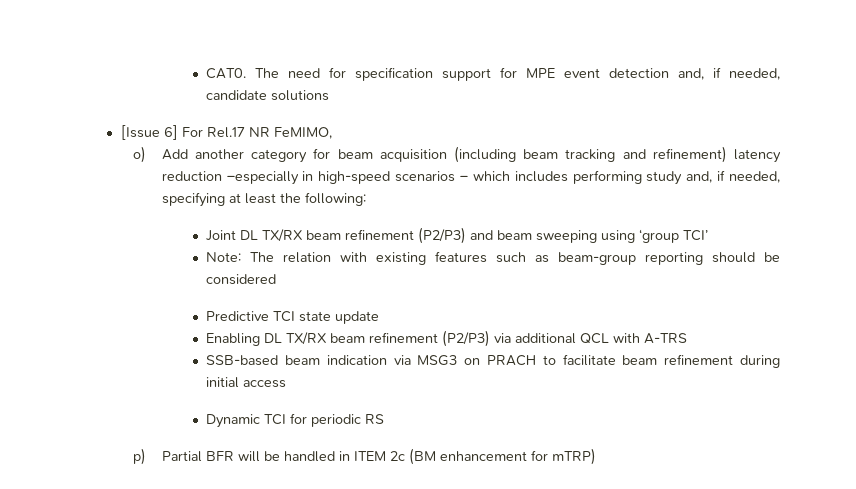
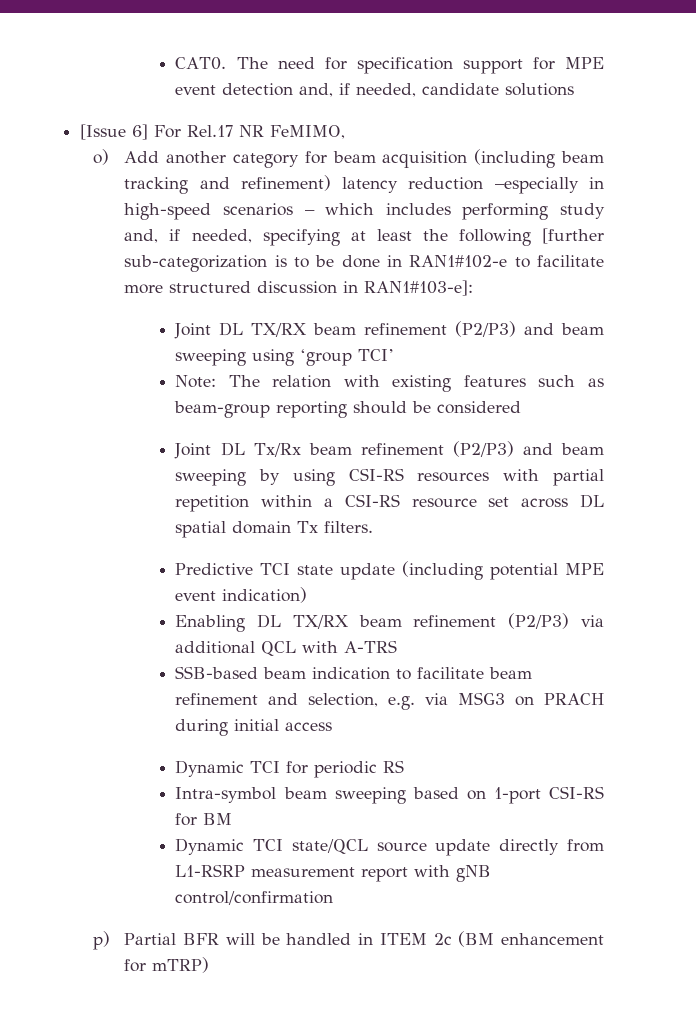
[304,192,366,206] following: -> [458,228,604,246] [124,255,604,272] [124,280,474,296] following [further sub-categorization is to be done in RAN1#102-e to facilitate more structured discussion in RAN1#103-e]:
(277, 279) none -> [174,441,604,459] [175,468,604,486] [175,494,604,512] [175,521,374,538] // Joint DL Tx/Rx beam refinement (P2/P3) and beam sweeping by using CSI-RS resources with partial repetition within a CSI-RS resource set across DL spatial domain Tx filters.
(380, 317) none -> [402,561,604,580] [175,587,308,603] (including potential MPE event indication)
[393,354,734,366] via MSG3 on PRACH to facilitate beam refinement -> [396,667,533,680] [175,692,604,710] to facilitate beam refinement and selection, e.g. via MSG3 on PRACH
(385, 419) none -> [175,786,604,804] [175,813,233,826] [175,838,604,856] [175,864,492,882] [175,891,334,905] // Intra-symbol beam sweeping based on 1-port CSI-RS for BM // Dynamic TCI state/QCL source update directly from L1-RSRP measurement report with gNB control/confirmation

